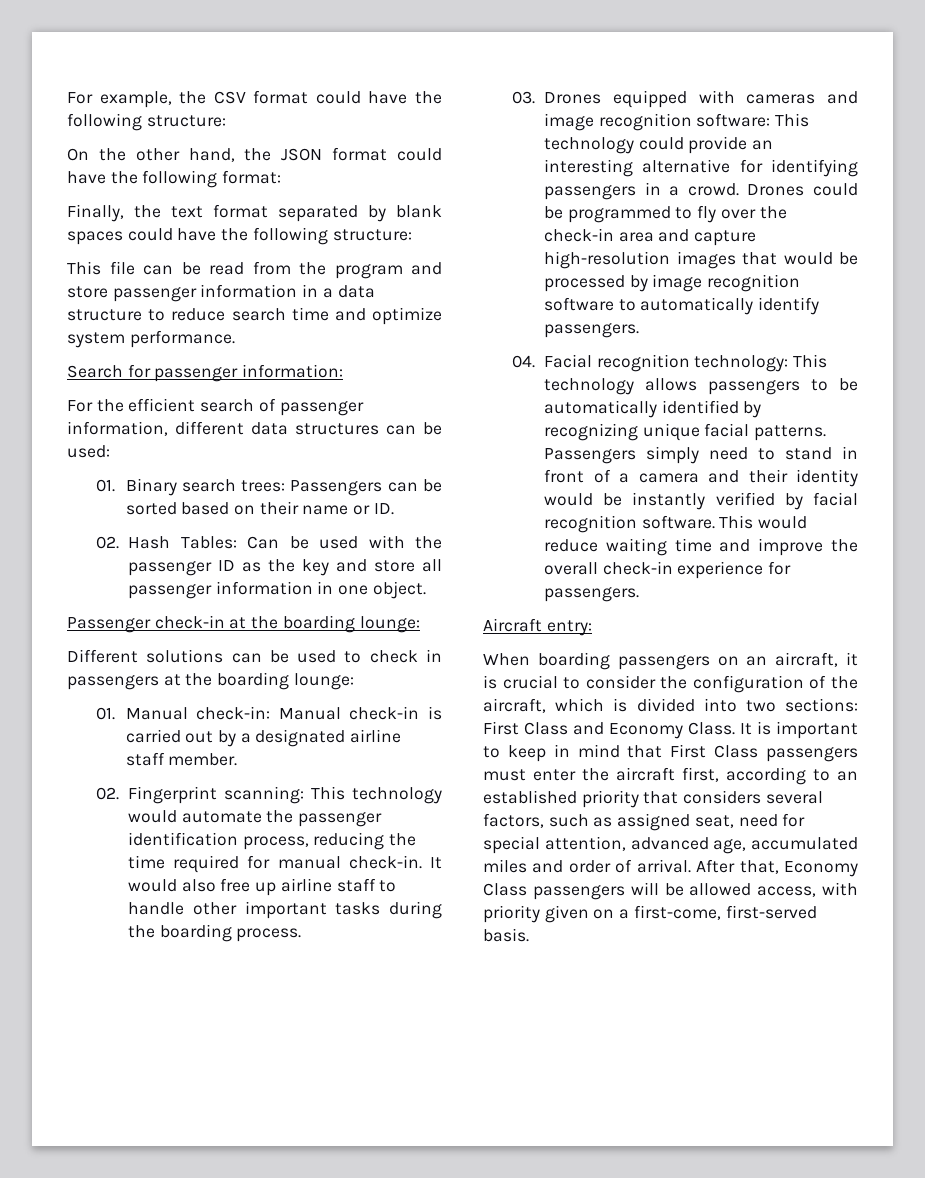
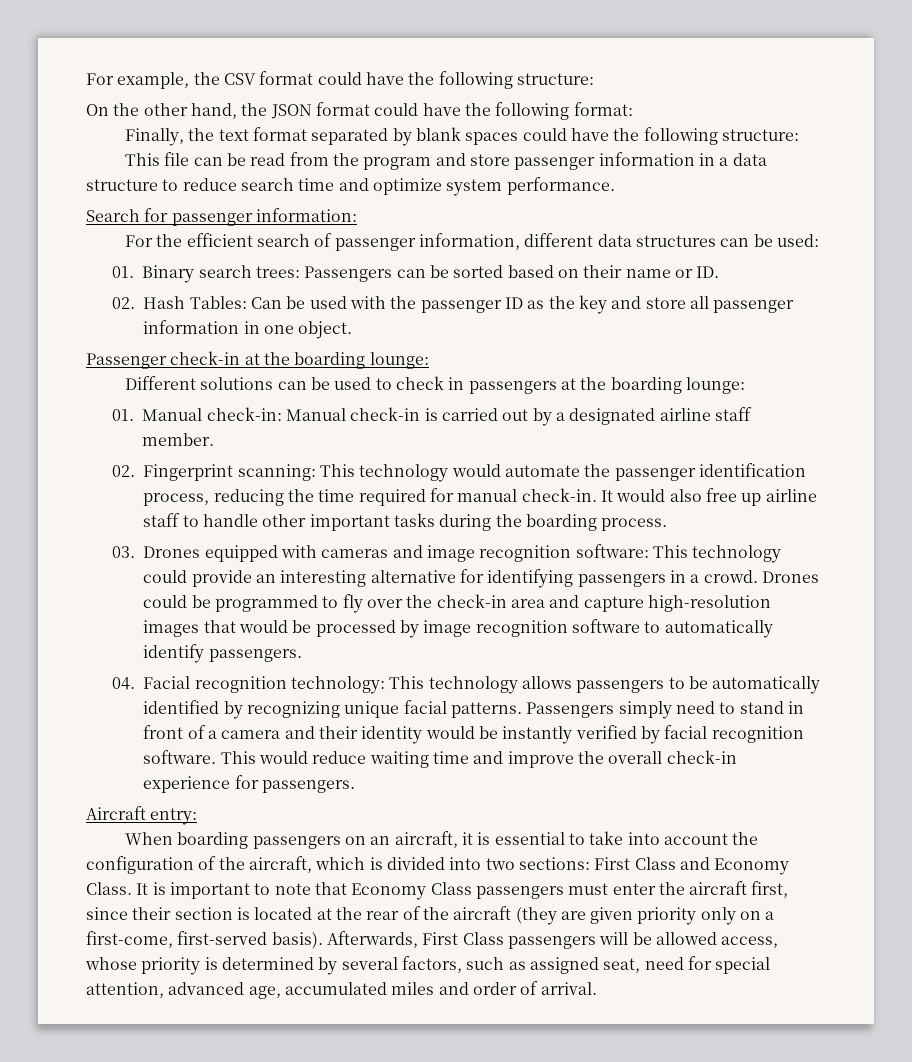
[502,675,656,689] crucial to consider -> [494,831,728,845] essential to take into account
[507,744,707,762] keep in mind that First -> [274,882,427,900] note that Economy
[726,767,858,785] [483,790,762,808] according to an established priority that considers -> [86,906,775,925] [86,931,779,949] [85,957,338,975] since their section is located at the rear of the aircraft (they are given priority only on a first-come, first-served basis). Afterwards, First Class passengers will be allowed access, whose priority is determined by
[696,859,858,877] [483,882,858,900] [483,905,817,923] [483,928,529,942] After that, Economy Class passengers will be allowed access, with priority given on a first-come, first-served basis. -> (597, 988) none

